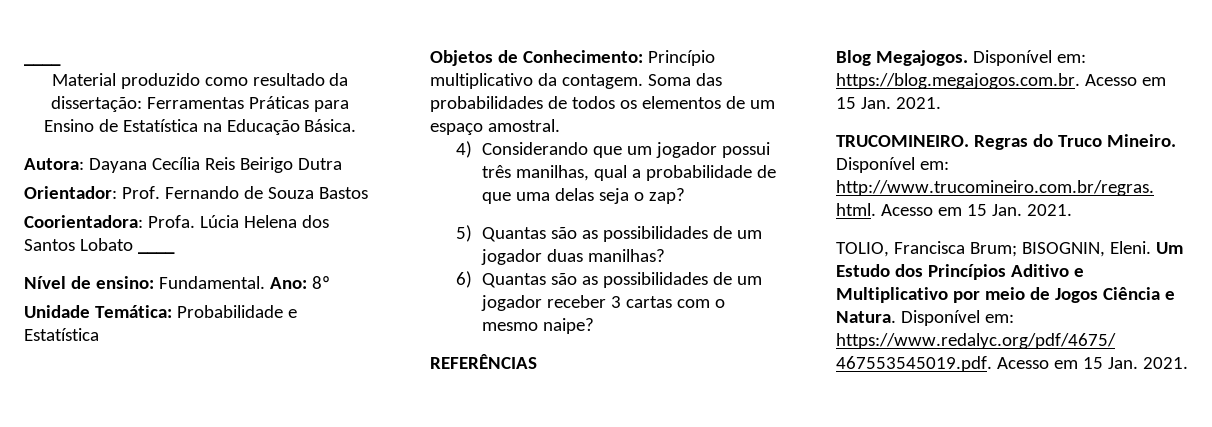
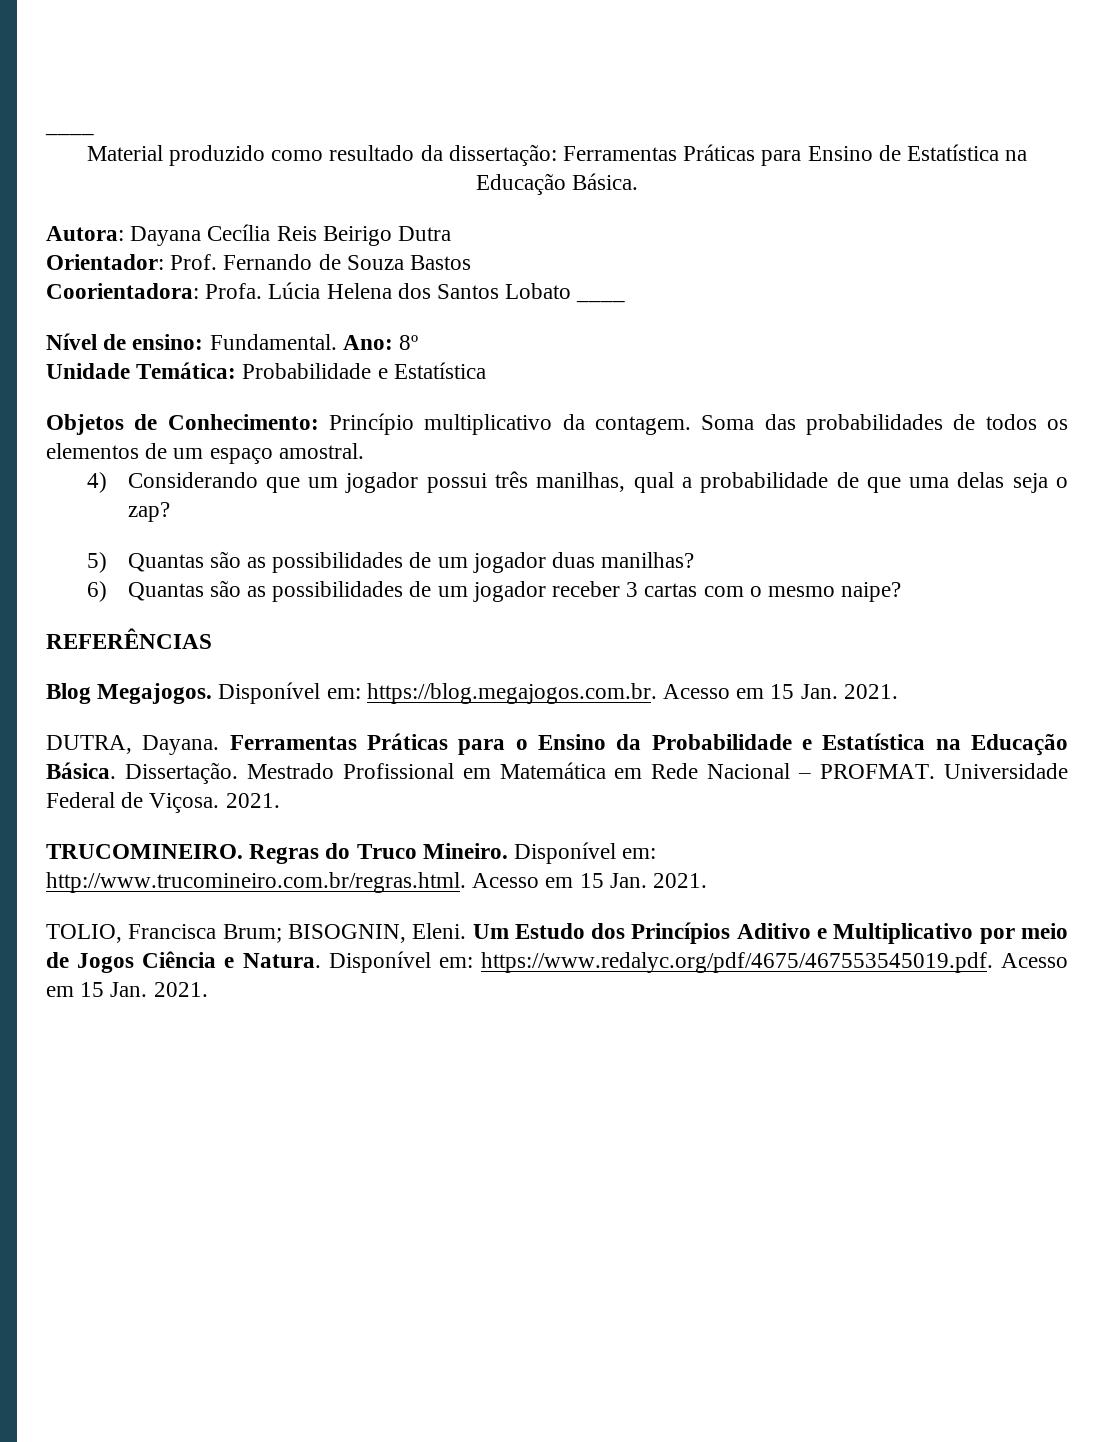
(941, 103) none -> [46,733,1068,756] [46,762,1068,784] [46,792,280,813] // DUTRA, Dayana. Ferramentas Práticas para o Ensino da Probabilidade e Estatística na Educação Básica. Dissertação. Mestrado Profissional em Matemática em Rede Nacional – PROFMAT. Universidade Federal de Viçosa. 2021.

